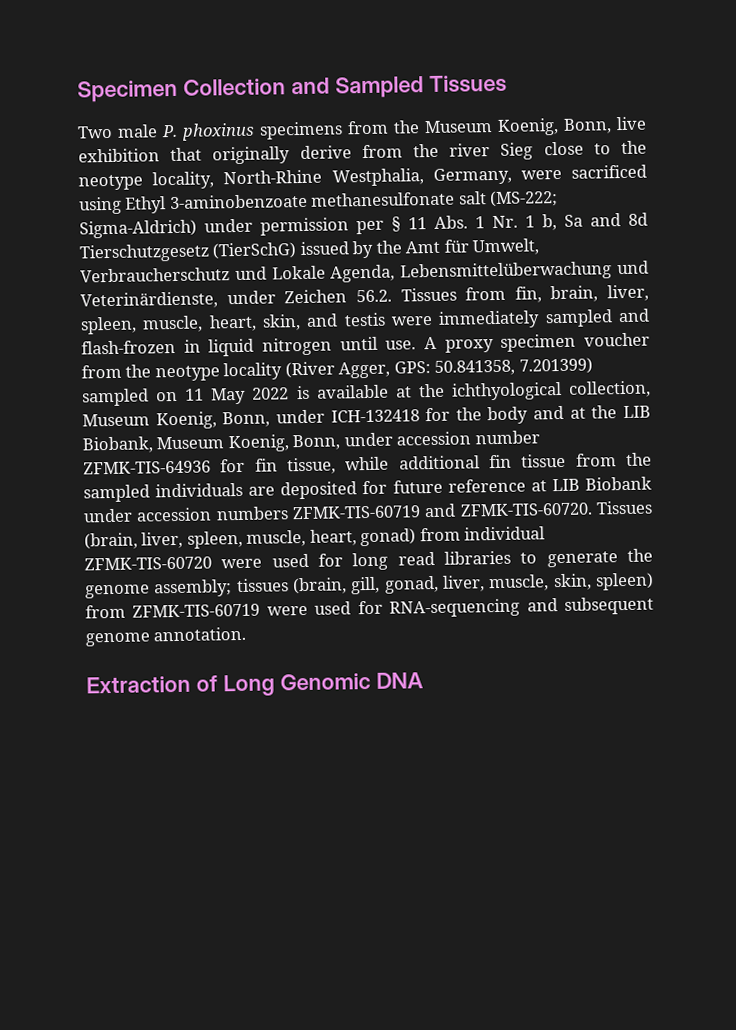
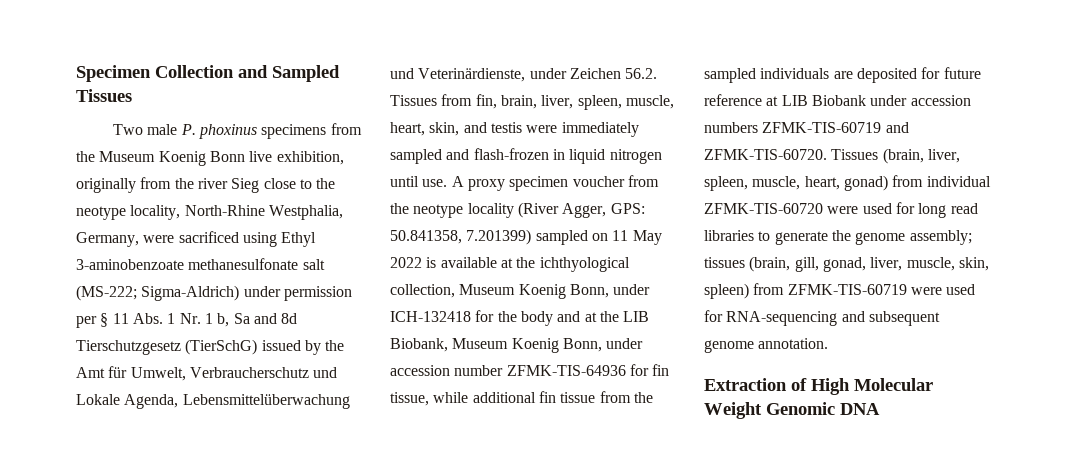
[497,116,647,136] [78,145,352,165] Koenig, Bonn, live exhibition that originally derive -> [158,151,344,166] [76,178,136,193] Koenig Bonn live exhibition, originally
[155,411,217,430] Koenig, -> [518,284,566,299] Koenig
[227,434,289,453] Koenig, -> [511,338,559,353] Koenig
[222,674,275,697] Long -> [811,378,933,395] [704,402,762,419] High Molecular Weight

